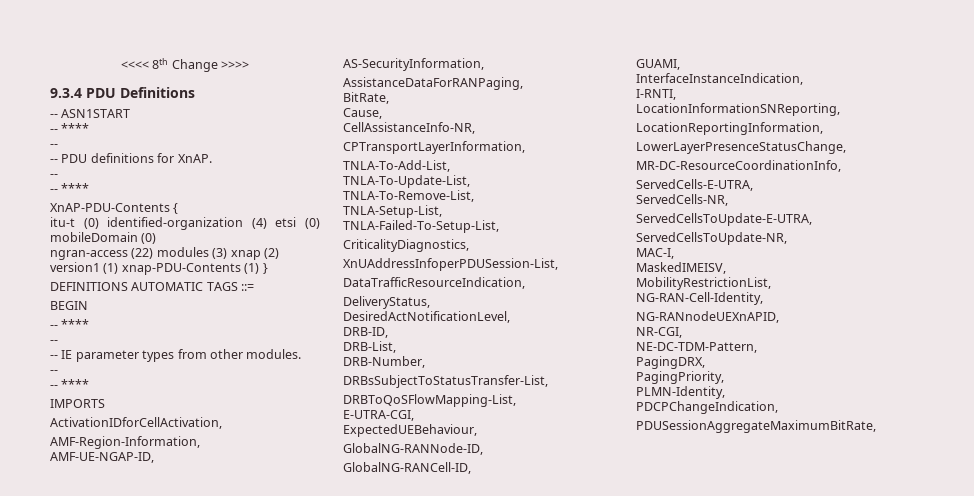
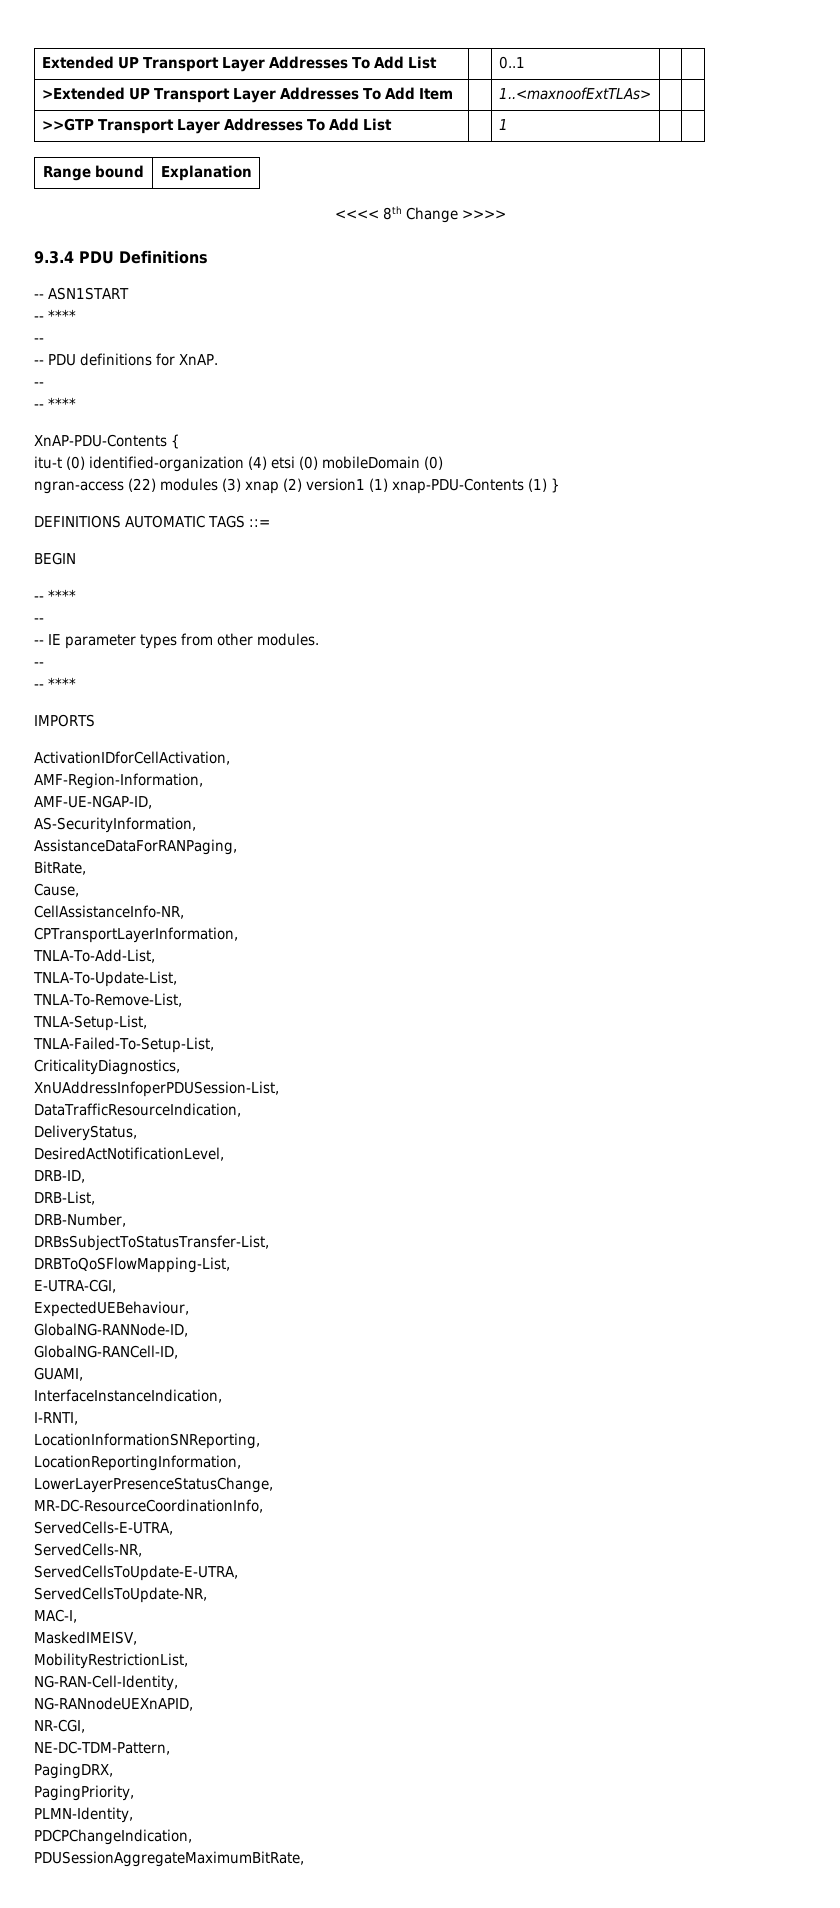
(120, 65) none -> [41,56,437,72] [498,56,525,69] [41,87,453,103] [498,87,651,100] [41,118,392,134] [498,119,508,130] [43,165,144,181] [160,165,252,181] Extended UP Transport Layer Addresses To Add List | | 0..1 | | // >Extended UP Transport Layer Addresses To Add Item | | 1..<maxnoofExtTLAs> | | // >>GTP Transport Layer Addresses To Add List | | 1 | | // Range bound | Explanation //

